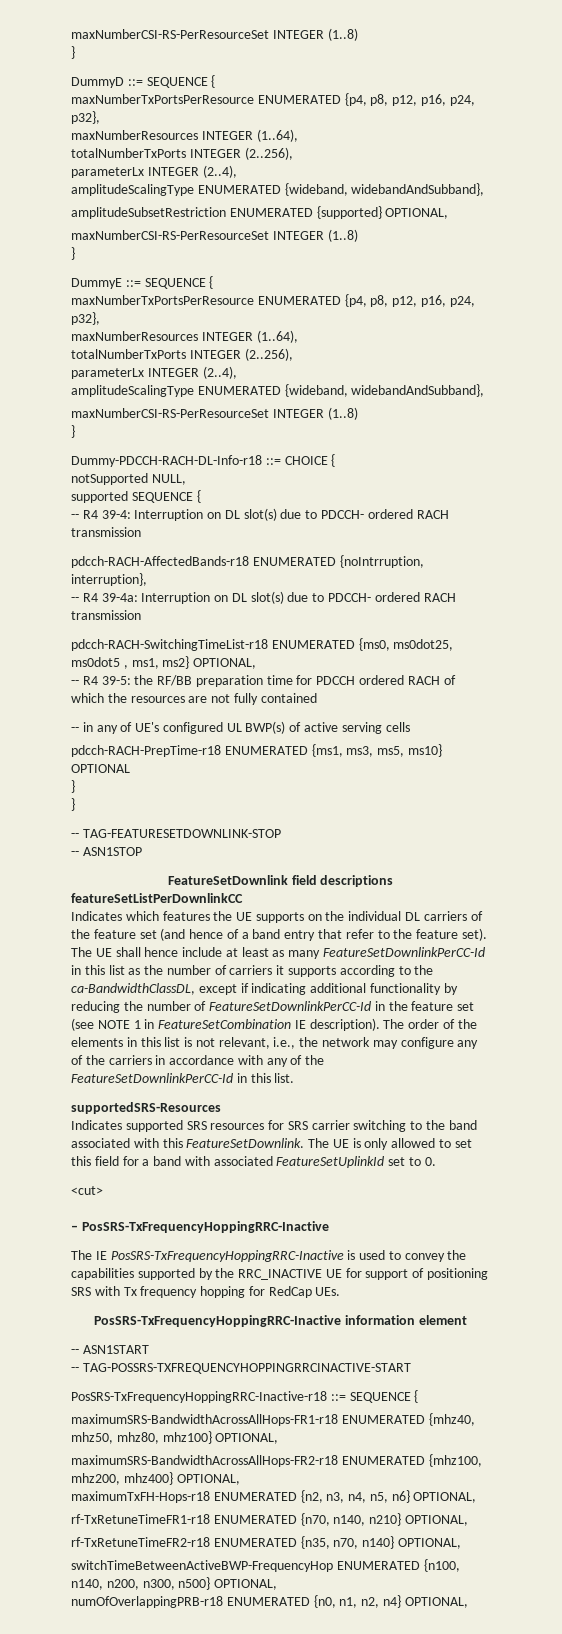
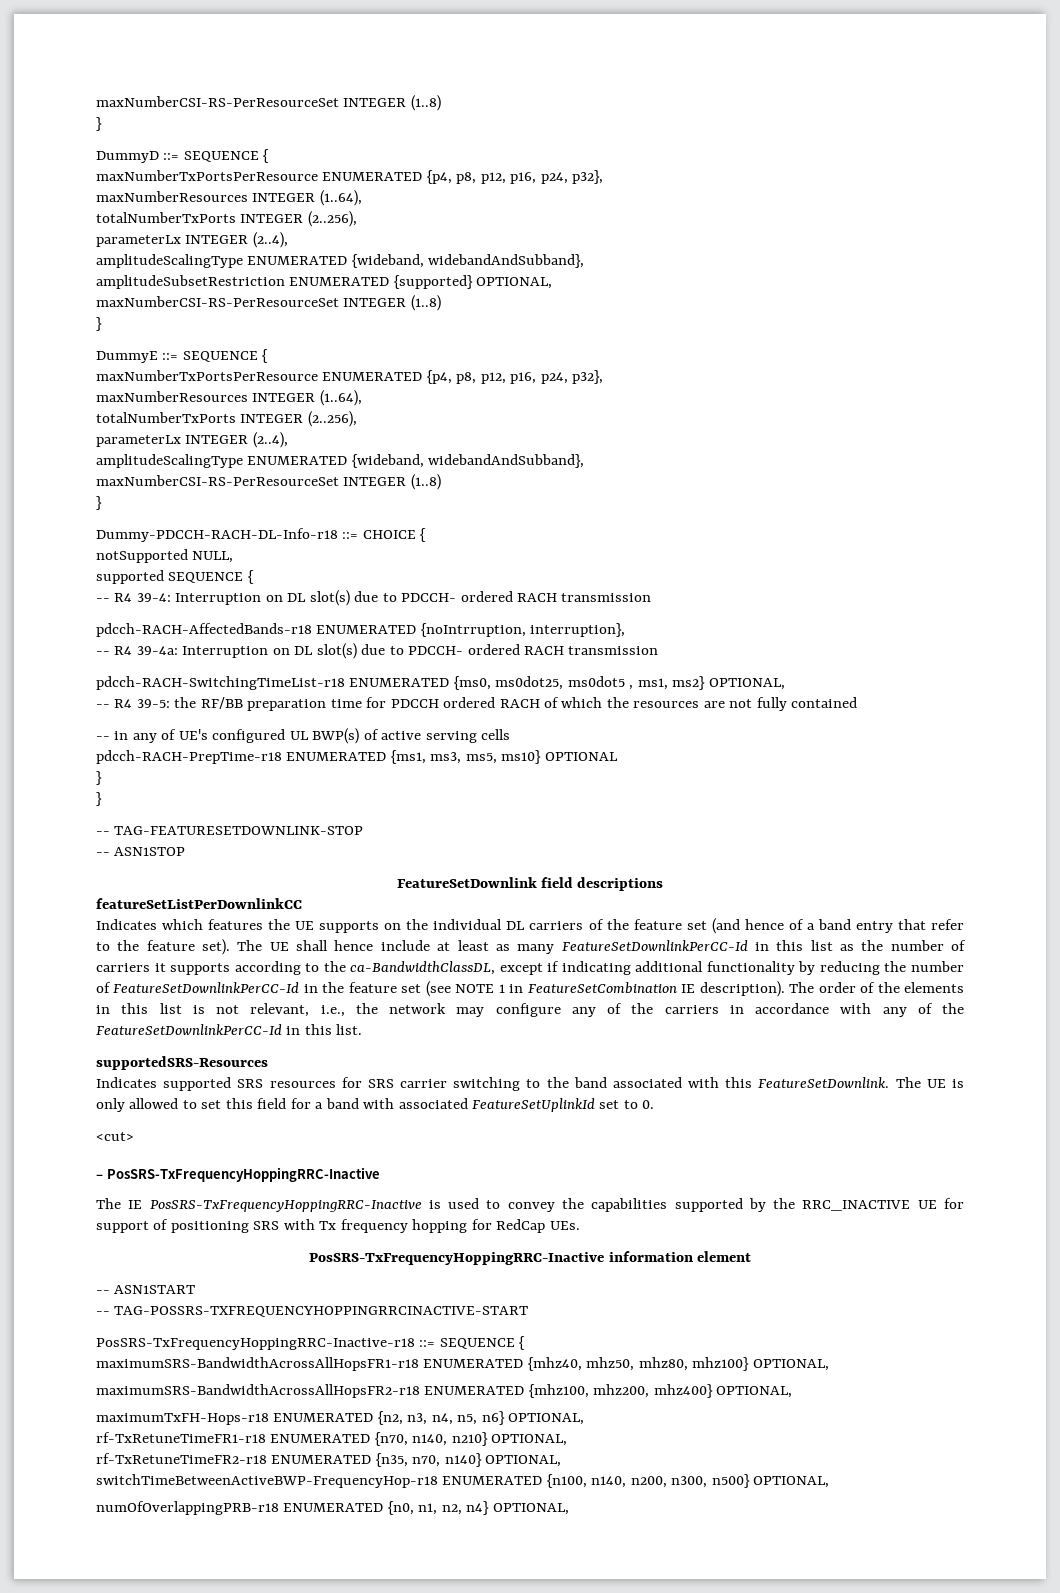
[71,1414,338,1426] maximumSRS-BandwidthAcrossAllHops-FR1-r18 -> [96,1357,419,1371] maximumSRS-BandwidthAcrossAllHopsFR1-r18
[71,1455,338,1467] maximumSRS-BandwidthAcrossAllHops-FR2-r18 -> [96,1384,420,1398] maximumSRS-BandwidthAcrossAllHopsFR2-r18
[71,1560,333,1572] switchTimeBetweenActiveBWP-FrequencyHop -> [96,1474,438,1488] switchTimeBetweenActiveBWP-FrequencyHop-r18

